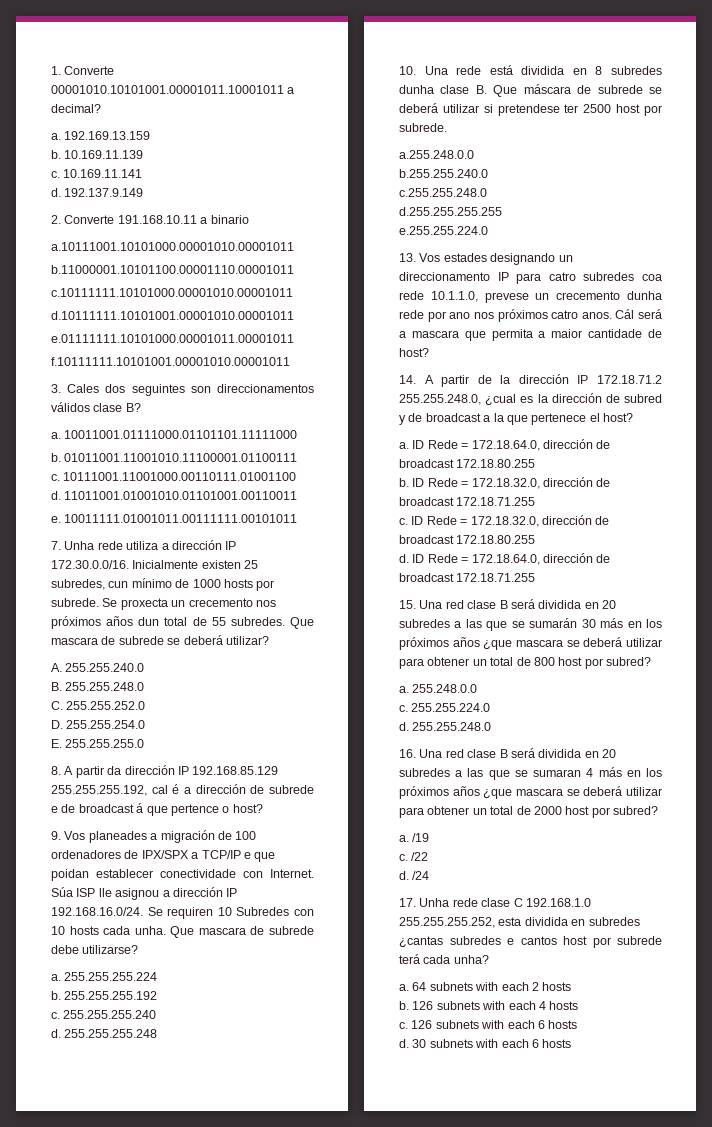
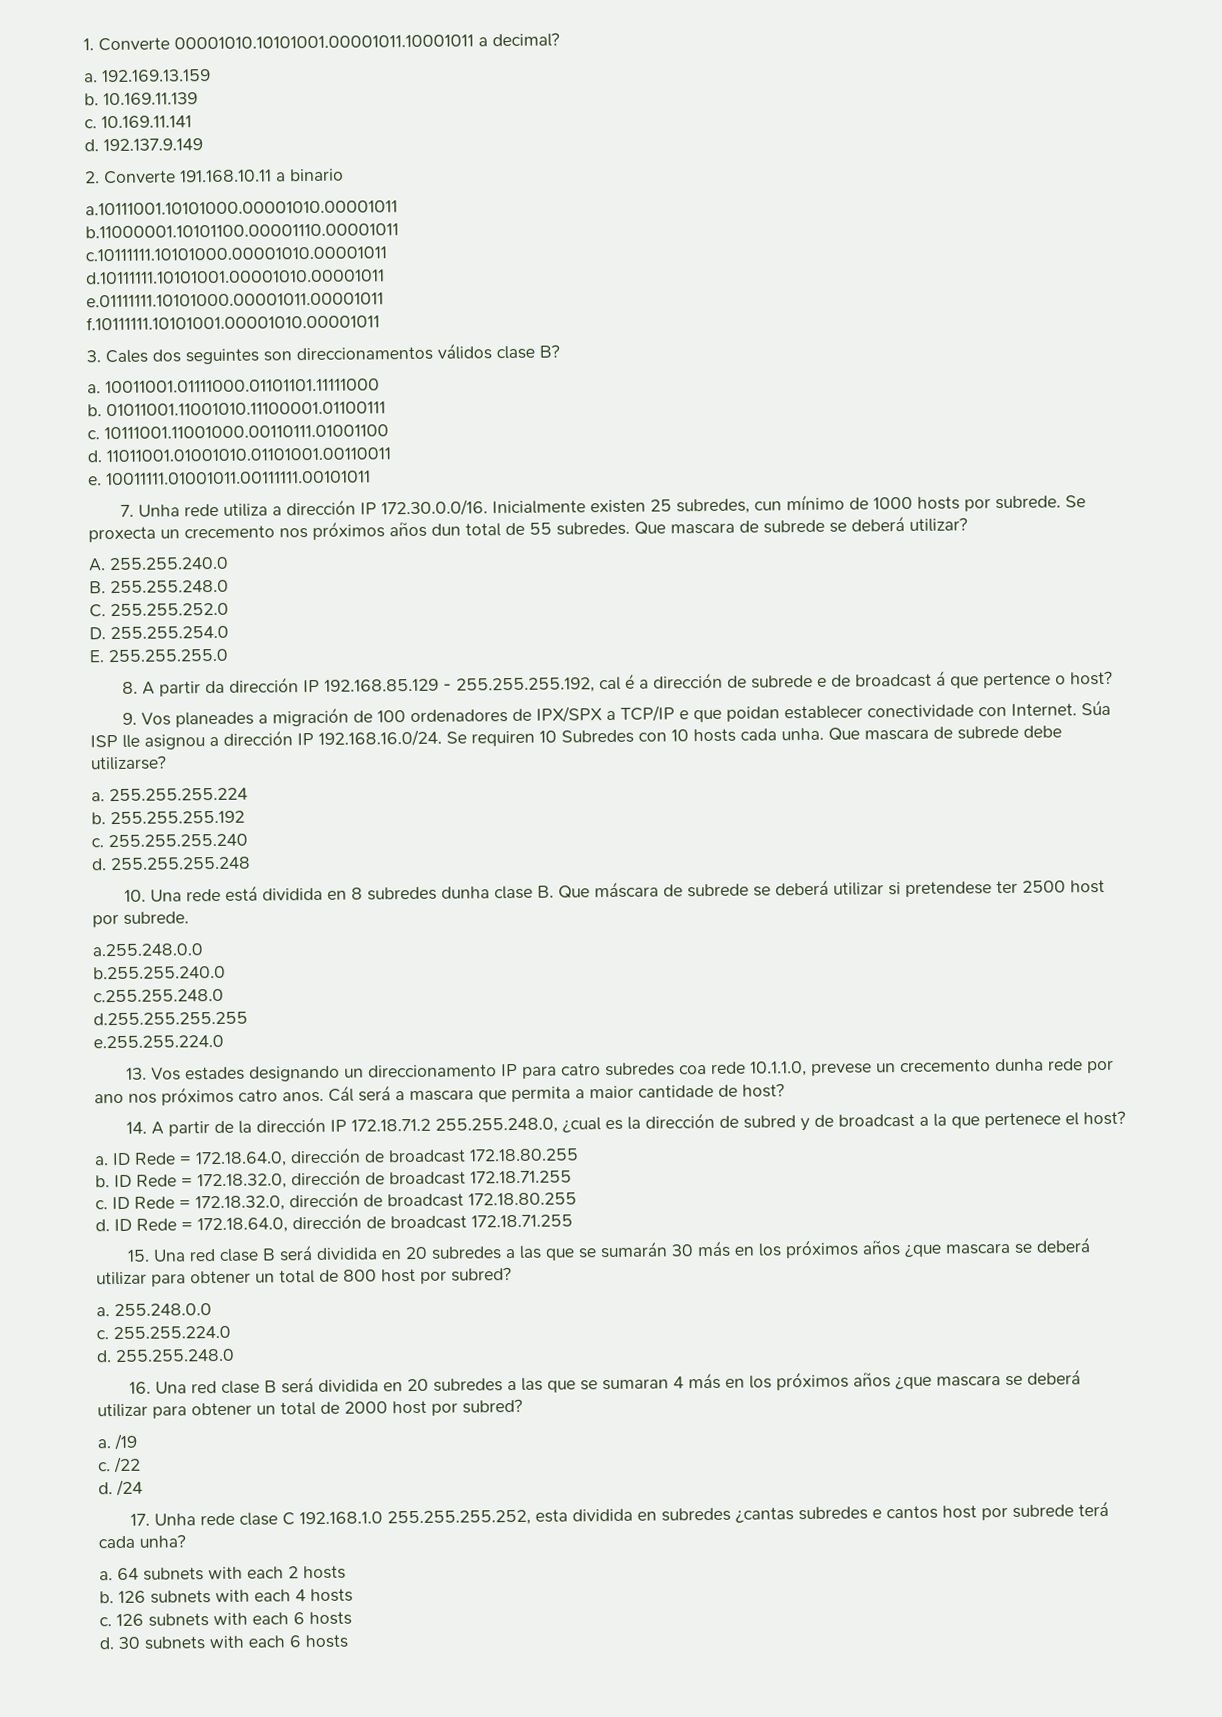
(279, 770) none -> [443,683,453,691] -

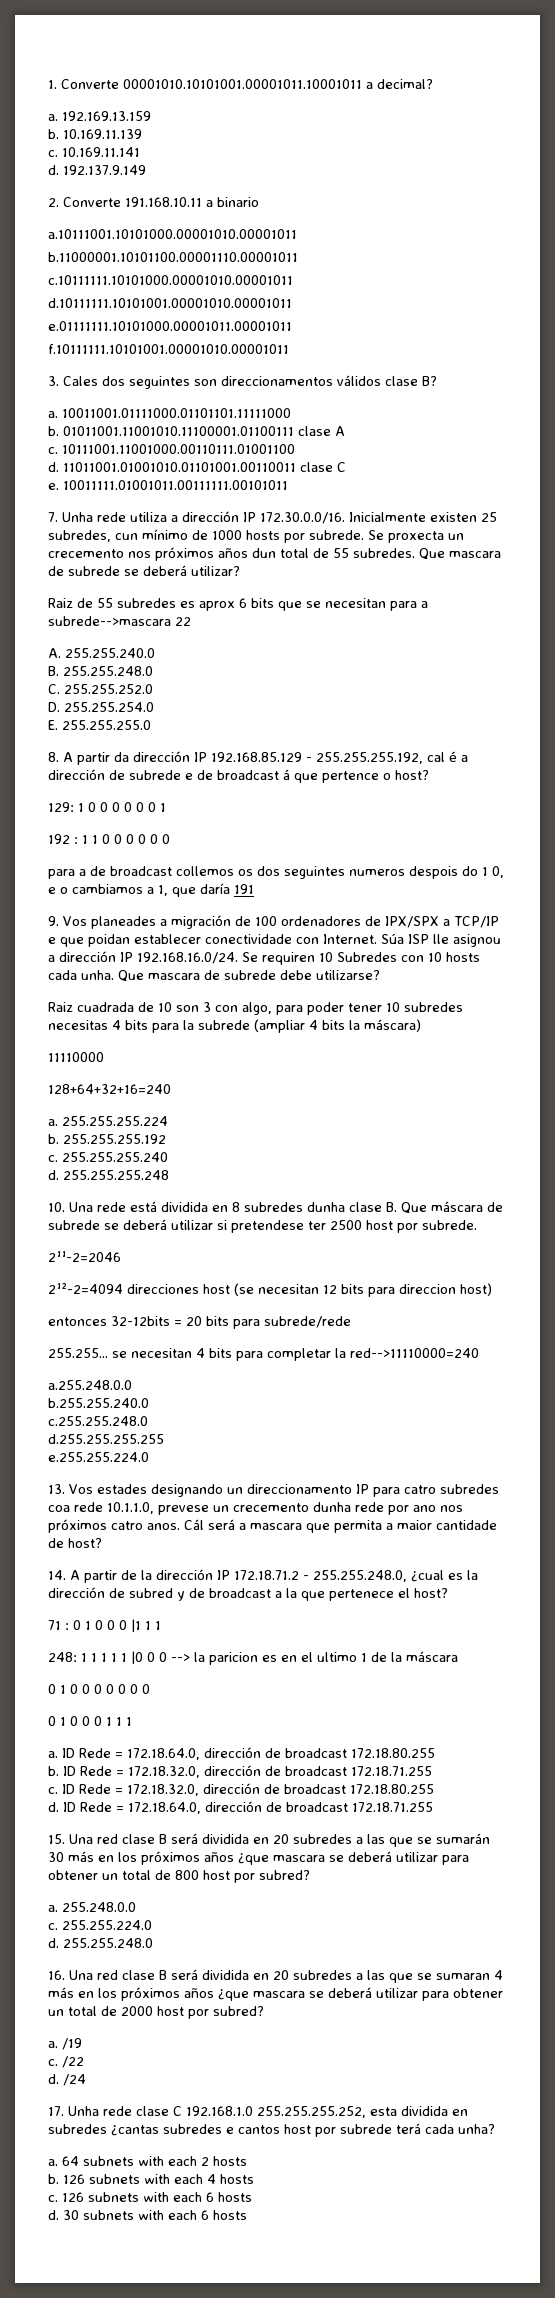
(386, 409) none -> [298,426,345,436] clase A
(391, 455) none -> [300,462,346,472] clase C
(968, 524) none -> [48,598,428,611] [48,616,191,626] // Raiz de 55 subredes es aprox 6 bits que se necesitan para a subrede-->mascara 22
(1114, 678) none -> [48,802,166,812] [48,834,170,844] [48,866,504,879] [48,883,254,897] // 129: 1 0 0 0 0 0 0 1 // 192 : 1 1 0 0 0 0 0 0 // para a de broadcast collemos os dos seguintes numeros despois do 1 0, e o cambiamos a 1, que daría 191
(167, 763) none -> [48,1002,463,1015] [48,1019,421,1033] [48,1052,104,1062] [48,1084,171,1094] // Raiz cuadrada de 10 son 3 con algo, para poder tener 10 subredes necesitas 4 bits para la subrede (ampliar 4 bits la máscara) // 11110000 // 128+64+32+16=240
(189, 918) none -> [48,1251,121,1262] [48,1283,492,1297] [48,1316,351,1329] [48,1348,479,1361] // 2¹¹-2=2046 // 2¹²-2=4094 direcciones host (se necesitan 12 bits para direccion host) // entonces 32-12bits = 20 bits para subrede/rede // 255.255... se necesitan 4 bits para completar la red-->11110000=240
(432, 1125) none -> [303,1575,309,1580] -
(1127, 1118) none -> [48,1619,161,1632] [48,1651,458,1665] [48,1684,150,1694] [48,1716,132,1726] // 71 : 0 1 0 0 0 |1 1 1 // 248: 1 1 1 1 1 |0 0 0 --> la paricion es en el ultimo 1 de la máscara // 0 1 0 0 0 0 0 0 0 // 0 1 0 0 0 1 1 1

